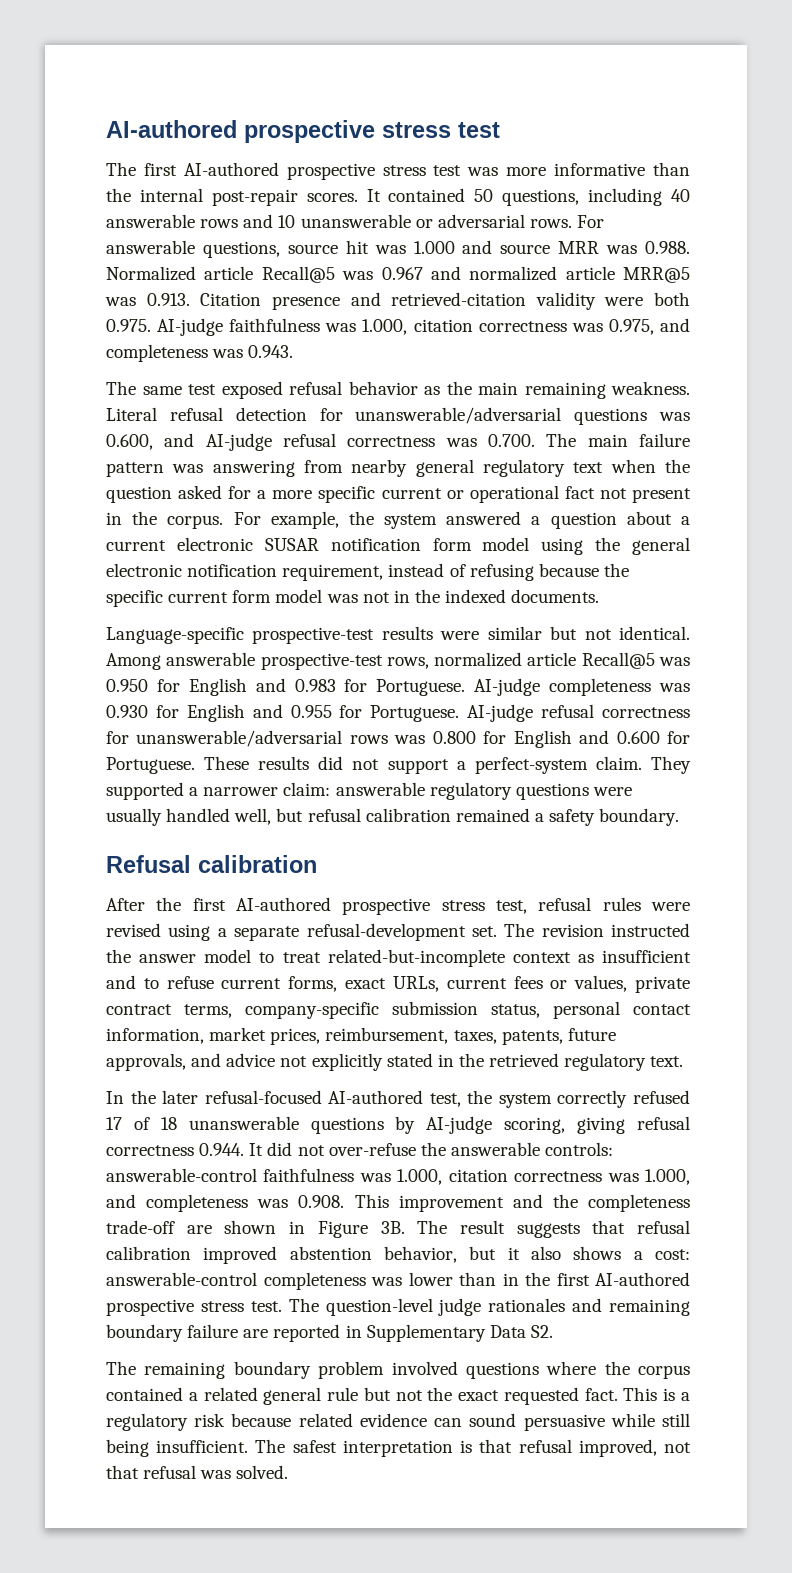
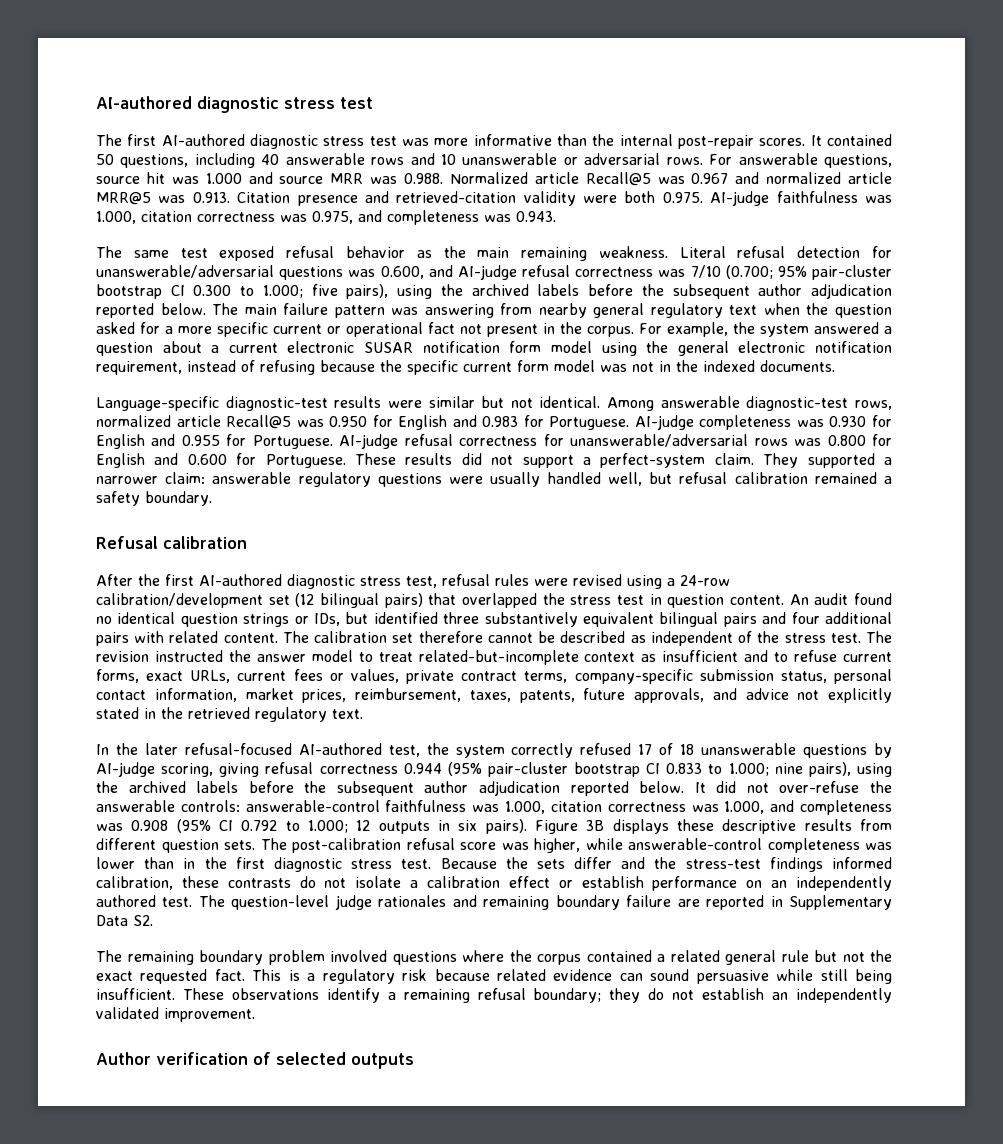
[106,120,375,143] AI-authored prospective -> [96,96,279,113] AI-authored diagnostic
[286,163,375,180] prospective -> [250,134,318,149] diagnostic
[488,434,535,447] 0.700. -> [690,265,892,280] [96,284,893,299] [96,303,206,318] 7/10 (0.700; 95% pair-cluster bootstrap CI 0.300 to 1.000; five pairs), using the archived labels before the subsequent author adjudication reported below.
[252,627,375,644] prospective-test -> [225,396,328,411] diagnostic-test
[260,653,383,670] prospective-test -> [746,396,849,411] diagnostic-test
[342,898,431,915] prospective -> [287,574,355,589] diagnostic
[234,923,497,941] separate refusal-development set. -> [680,575,730,586] [96,593,892,608] [96,612,892,627] [96,631,861,646] 24-row calibration/development set (12 bilingual pairs) that overlapped the stress test in question content. An audit found no identical question strings or IDs, but identified three substantively equivalent bilingual pairs and four additional pairs with related content. The calibration set therefore cannot be described as independent of the stress test.
[199,1143,245,1156] 0.944. -> [403,762,892,777] [96,781,685,796] 0.944 (95% pair-cluster bootstrap CI 0.833 to 1.000; nine pairs), using the archived labels before the subsequent author adjudication reported below.
[298,1194,690,1212] [106,1220,690,1238] [106,1246,690,1264] 0.908. This improvement and the completeness trade-off are shown in Figure 3B. The result suggests that refusal calibration improved abstention behavior, but it also shows a cost: -> [131,819,893,834] [96,838,623,853] 0.908 (95% CI 0.792 to 1.000; 12 outputs in six pairs). Figure 3B displays these descriptive results from different question sets. The post-calibration refusal score was higher, while
[595,1272,690,1286] [106,1299,244,1316] AI-authored prospective stress -> [273,857,892,872] [96,876,892,891] [96,895,156,907] diagnostic stress test. Because the sets differ and the stress-test findings informed calibration, these contrasts do not isolate a calibration effect or establish performance on an independently authored
[255,1439,691,1457] [106,1465,289,1479] The safest interpretation is that refusal improved, not that refusal was solved. -> [182,988,892,1003] [96,1007,255,1022] [96,1052,414,1069] These observations identify a remaining refusal boundary; they do not establish an independently validated improvement. // Author verification of selected outputs

